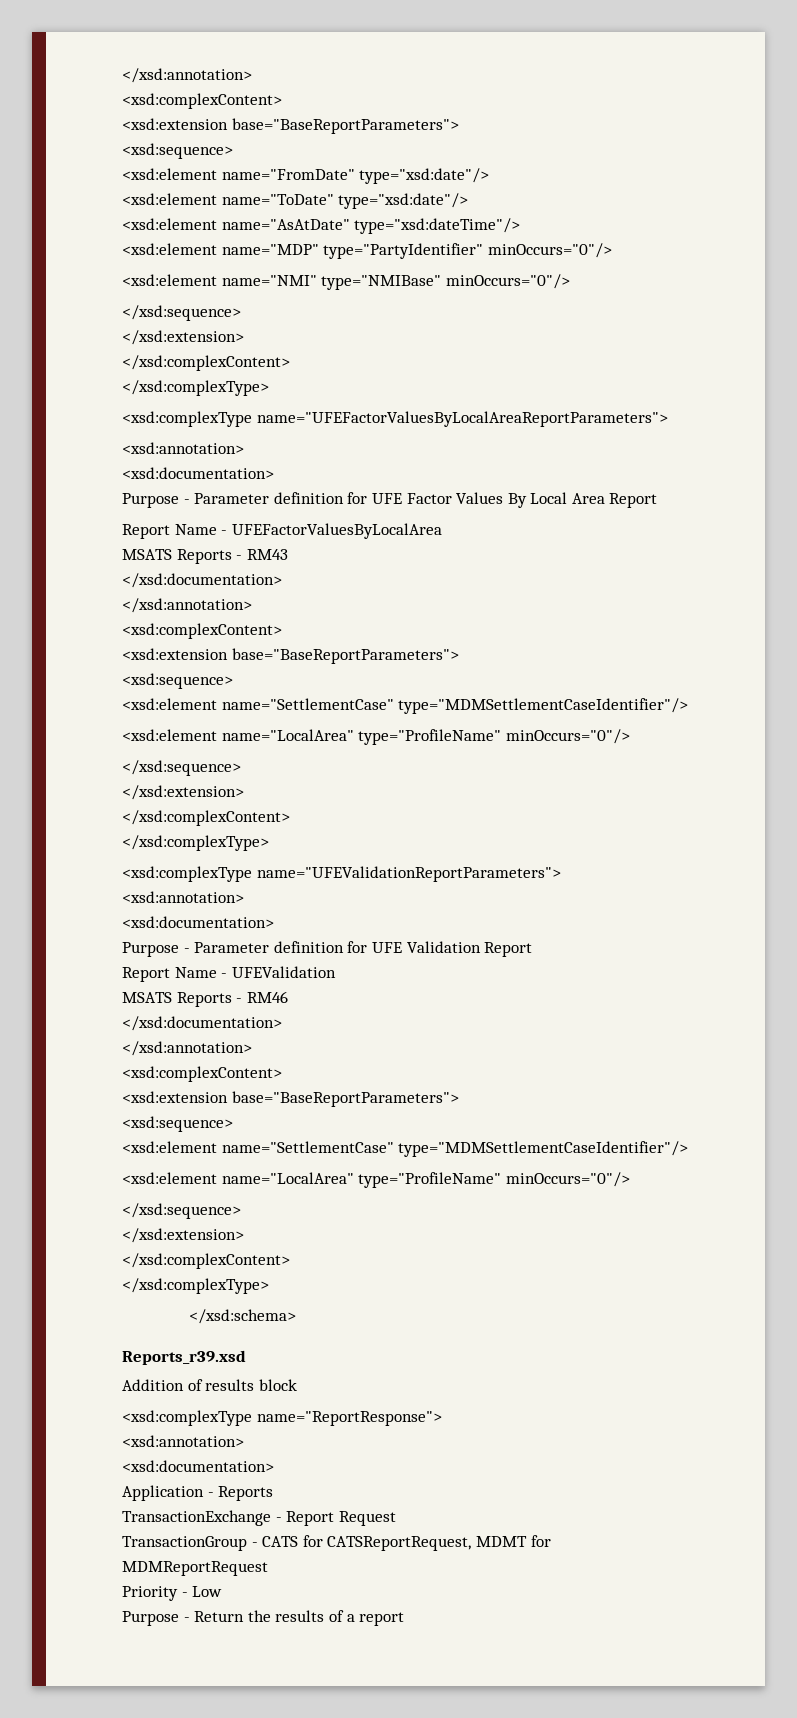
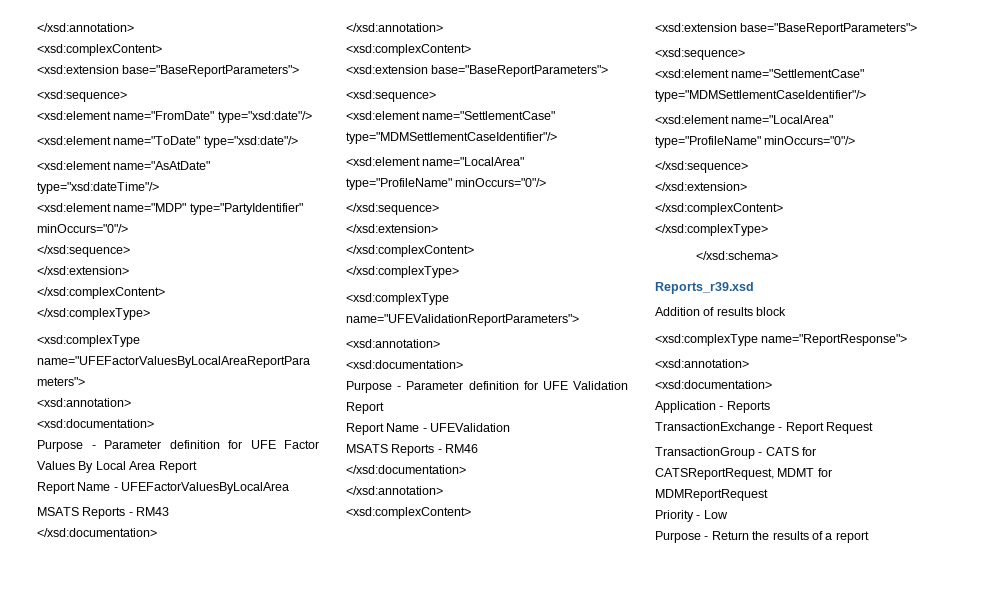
[122,274,570,290] // <xsd:element name="NMI" type="NMIBase" minOccurs="0"/> -> (128, 228) none

